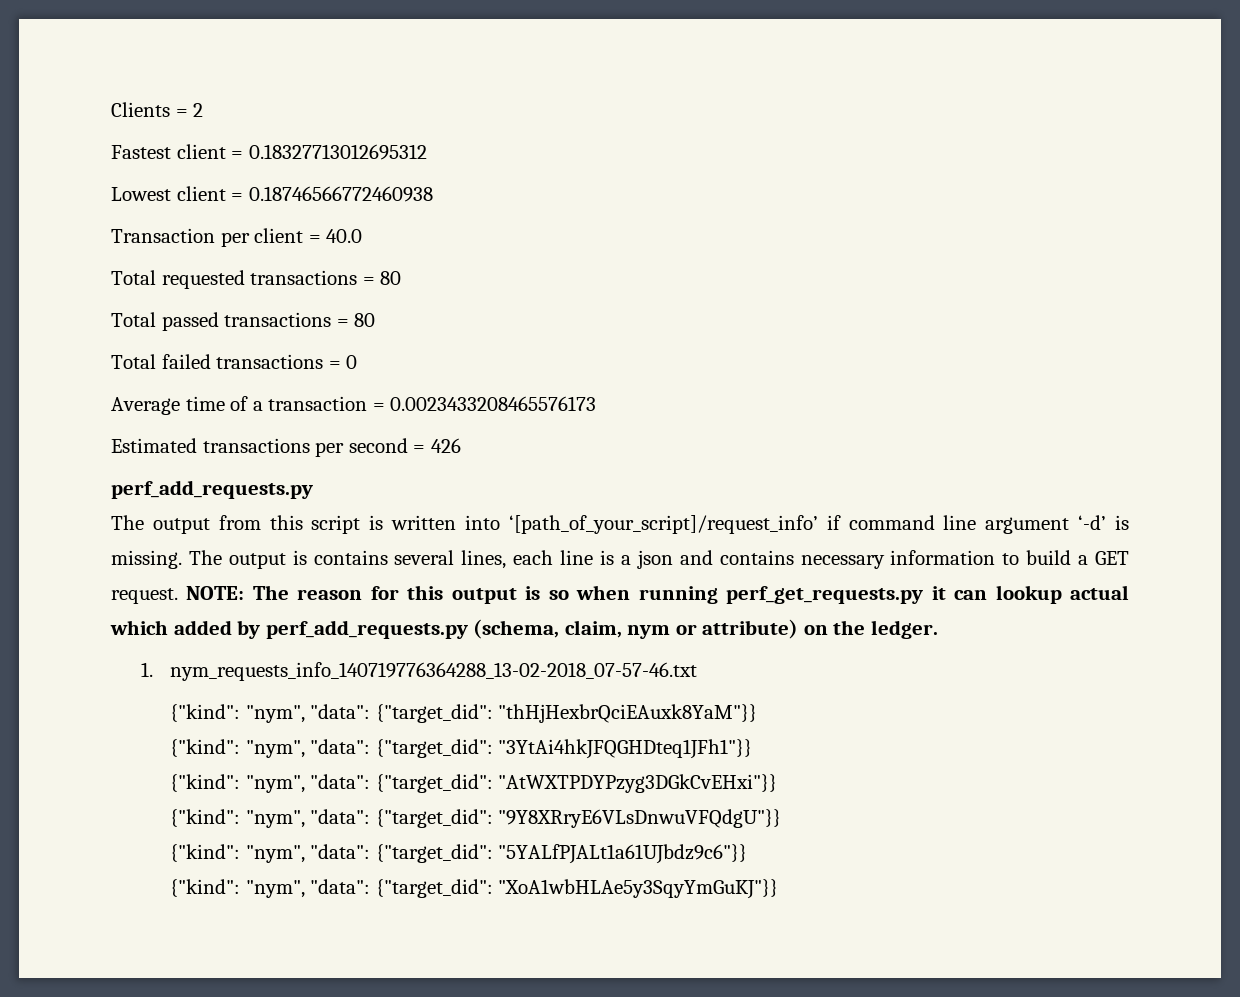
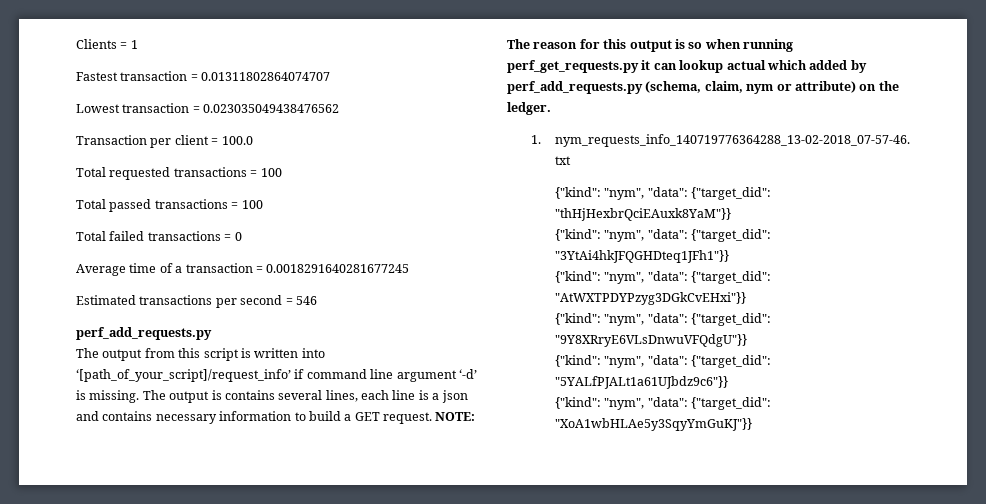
[193,103,204,117] 2 -> [130,40,138,49] 1
[176,144,427,160] [111,186,433,202] client = 0.18327713012695312 // Lowest client = 0.18746566772460938 -> [120,71,331,81] [76,103,340,113] transaction = 0.01311802864074707 // Lowest transaction = 0.023035049438476562
[326,229,363,243] 40.0 -> [221,136,253,145] 100.0
[380,271,402,285] 80 -> [260,168,282,177] 100
[354,313,376,327] 80 -> [241,200,263,209] 100
[390,396,597,411] 0.0023433208465576173 -> [266,264,410,273] 0.0018291640281677245
[430,438,461,453] 426 -> [295,296,317,305] 546

